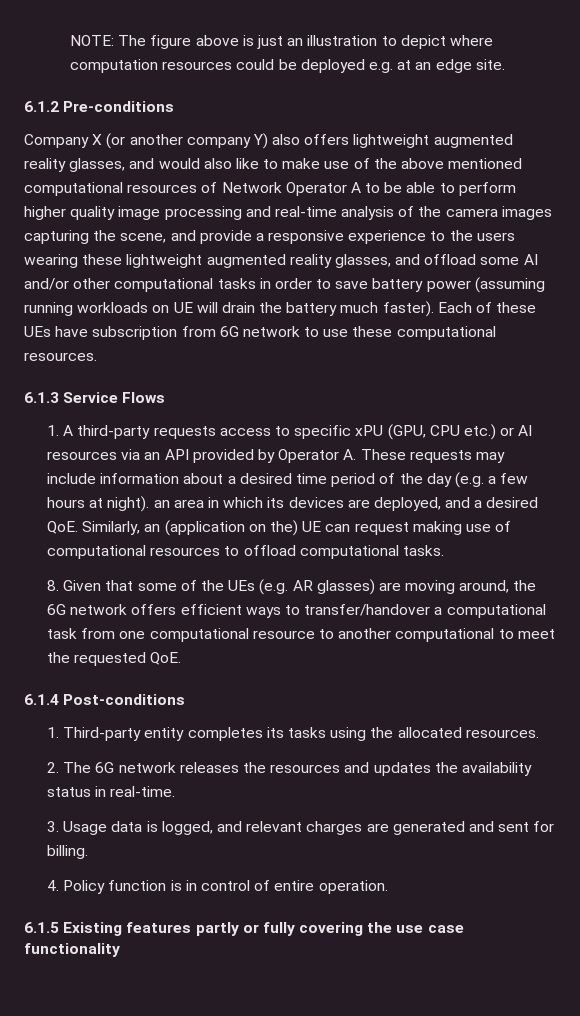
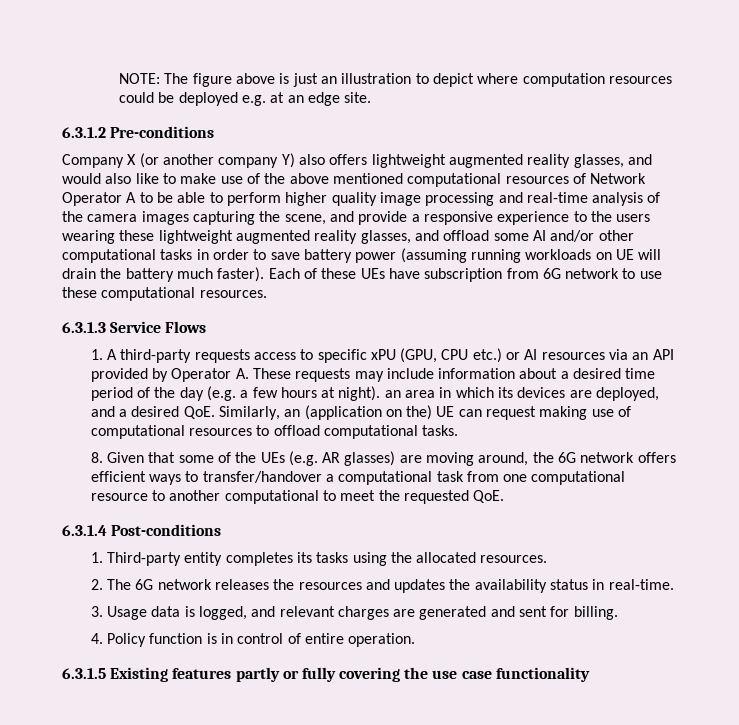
[24,101,59,112] 6.1.2 -> [62,127,106,138] 6.3.1.2
[24,392,59,403] 6.1.3 -> [62,322,106,333] 6.3.1.3
[24,694,59,705] 6.1.4 -> [62,525,107,536] 6.3.1.4
[24,922,59,933] 6.1.5 -> [62,668,106,679] 6.3.1.5

